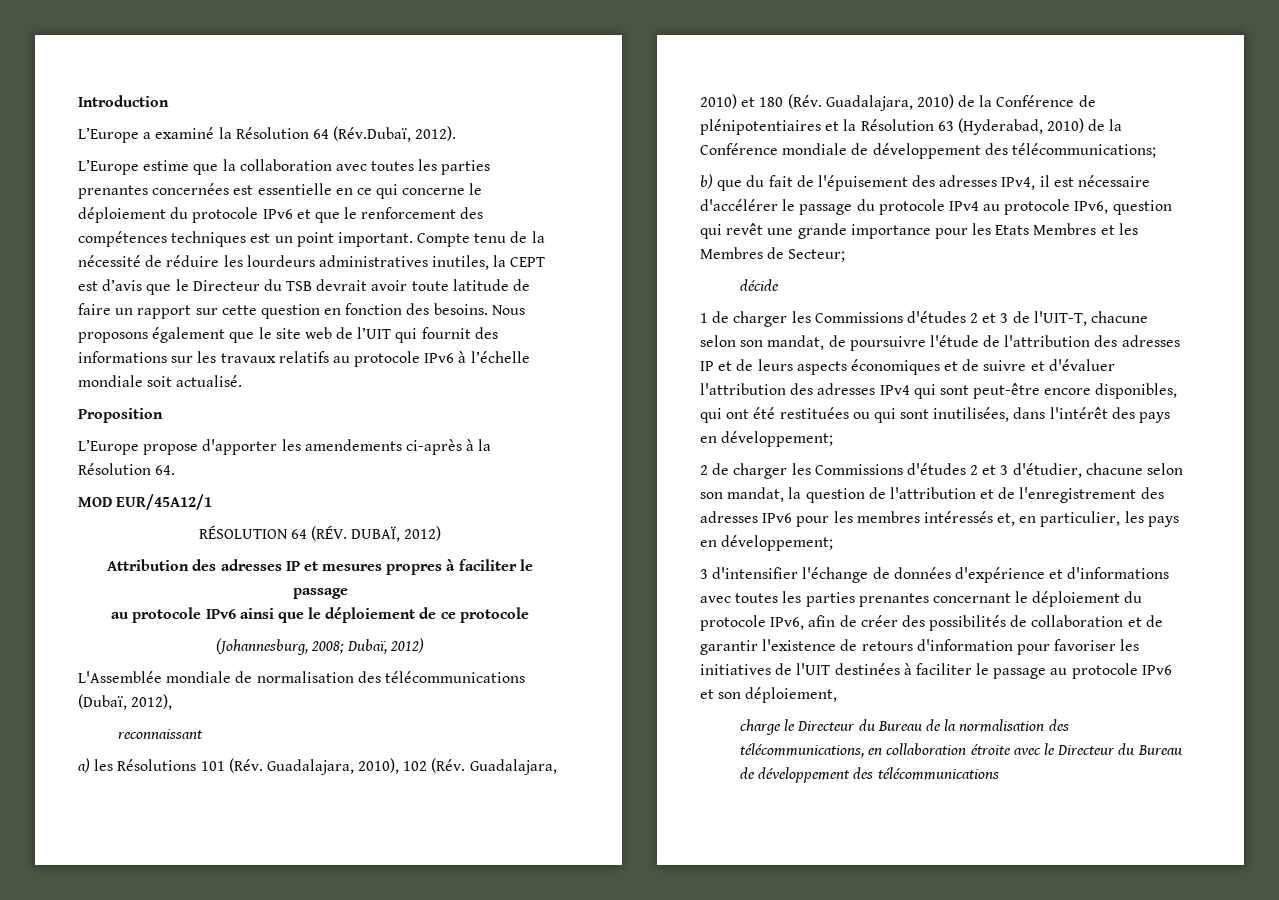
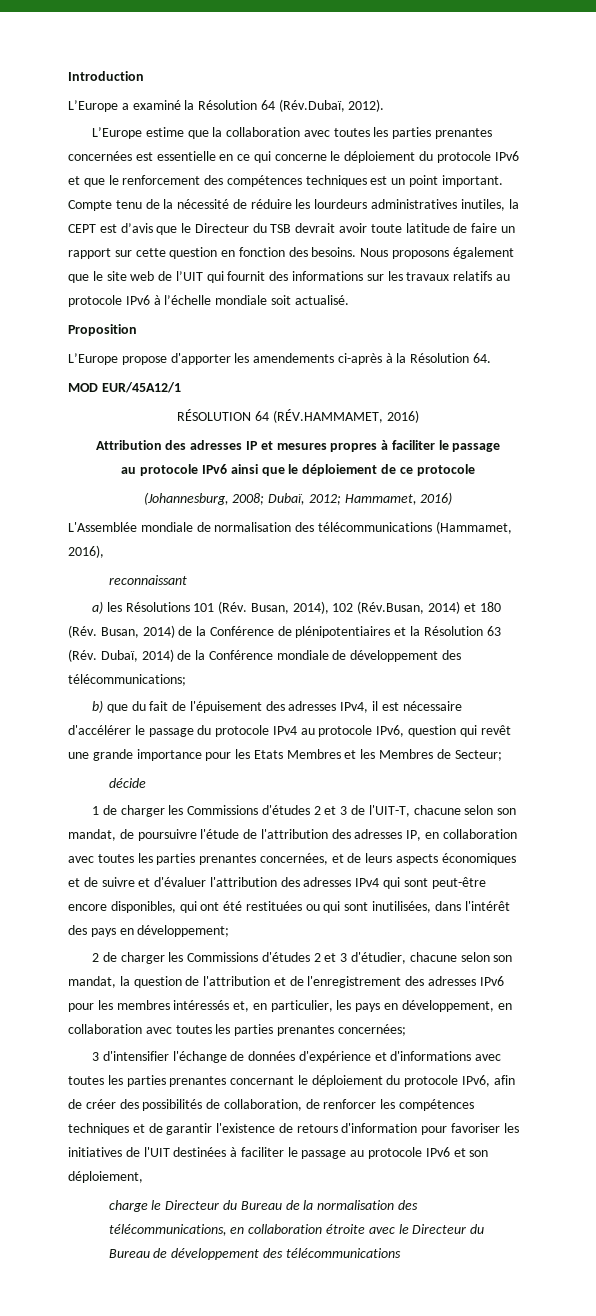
[311,525,442,542] (RÉV. DUBAÏ, 2012) -> [272,409,419,423] (RÉV.HAMMAMET, 2016)
[389,638,424,653] 2012) -> [308,492,453,505] 2012; Hammamet, 2016)
[78,694,173,710] (Dubaï, 2012), -> [435,521,512,534] [68,545,104,558] (Hammamet, 2016),
[266,758,557,775] [700,94,737,109] Guadalajara, 2010), 102 (Rév. Guadalajara, 2010) -> [250,601,461,614] Busan, 2014), 102 (Rév.Busan, 2014)
[825,94,954,111] Guadalajara, 2010) -> [100,625,175,638] Busan, 2014)
[957,118,1085,135] (Hyderabad, 2010) -> [68,649,174,662] (Rév. Dubaï, 2014)
[700,361,714,371] IP -> [406,829,517,841] [68,853,328,865] IP, en collaboration avec toutes les parties prenantes concernées,
[721,535,834,551] développement; -> [401,1000,512,1012] [68,1024,406,1036] développement, en collaboration avec toutes les parties prenantes concernées;
[1031,615,1124,627] collaboration -> [223,1099,475,1111] [68,1123,129,1135] collaboration, de renforcer les compétences techniques

